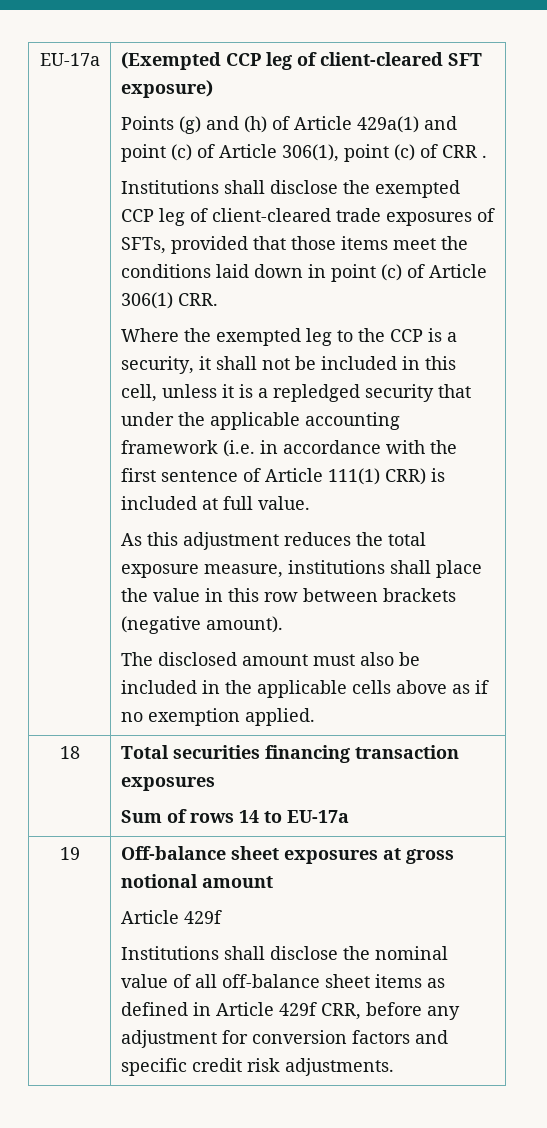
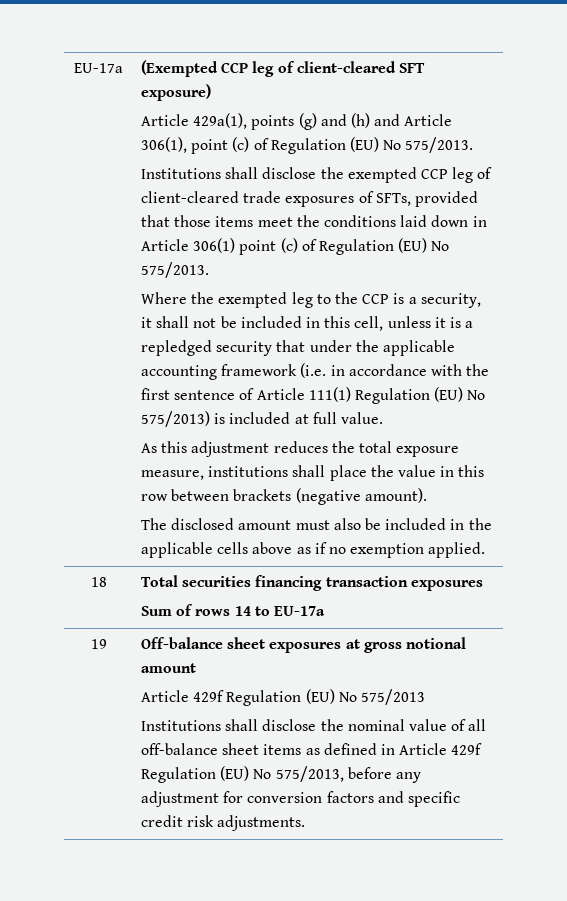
[120,116,457,134] [120,144,215,162] Points (g) and (h) of Article 429a(1) and point (c) of -> [141,113,401,130] Article 429a(1), points (g) and (h) and
[441,145,487,158] CRR . -> [270,137,474,154] Regulation (EU) No 575/2013.
[330,264,487,282] [120,292,218,309] point (c) of Article 306(1) CRR. -> [141,238,450,255] [141,262,210,278] Article 306(1) point (c) of Regulation (EU) No 575/2013.
[384,468,426,485] CRR) -> [355,387,486,404] [141,411,211,427] Regulation (EU) No 575/2013)
(222, 917) none -> [226,689,426,706] Regulation (EU) No 575/2013
[320,1003,361,1020] CRR, -> [141,766,344,783] Regulation (EU) No 575/2013,

